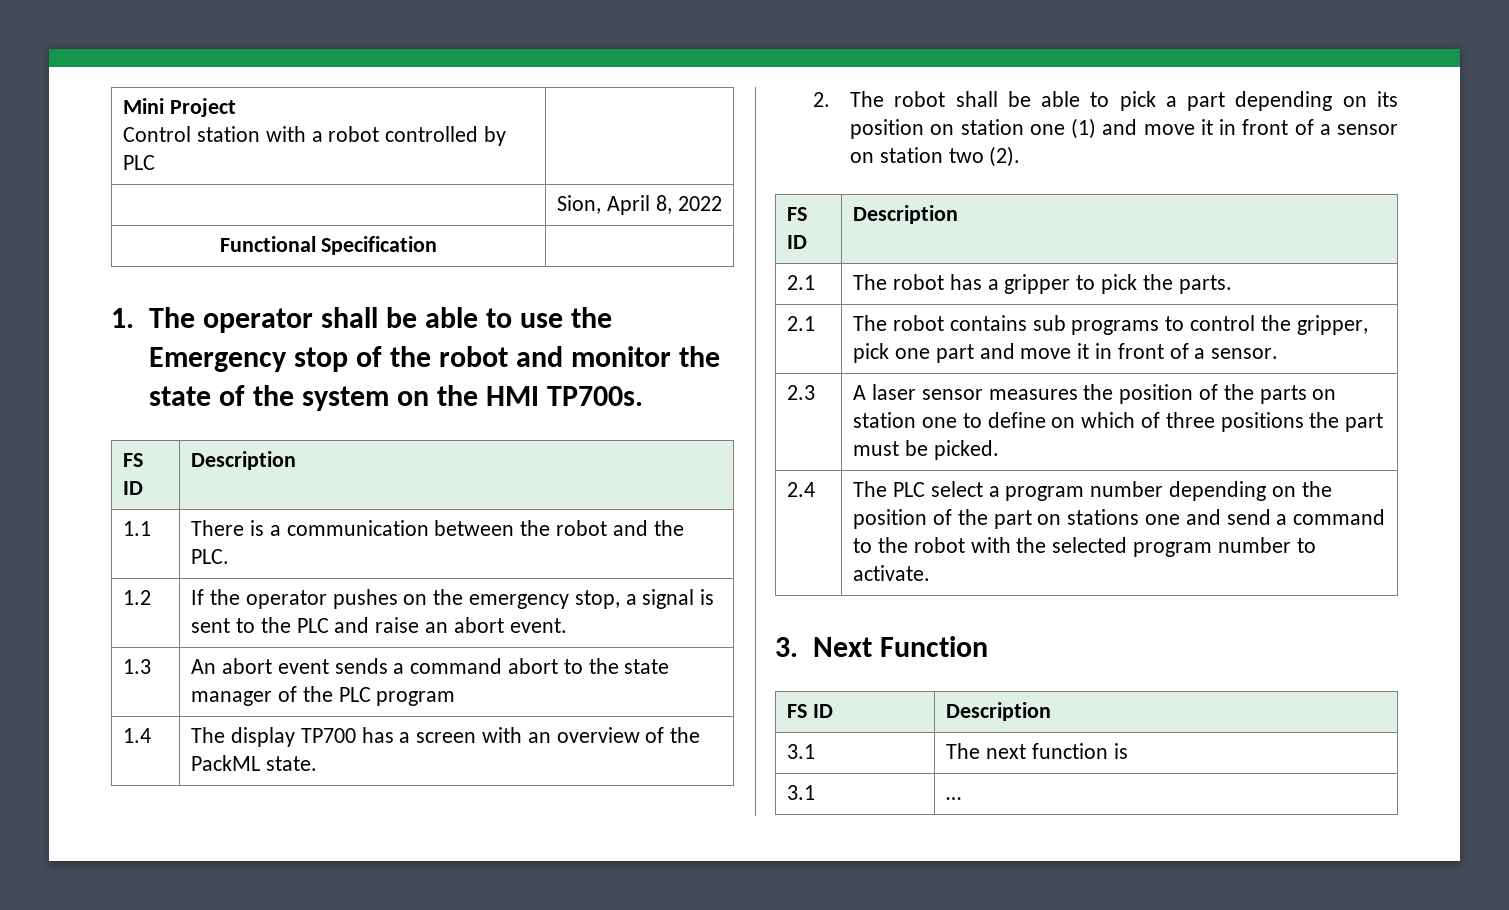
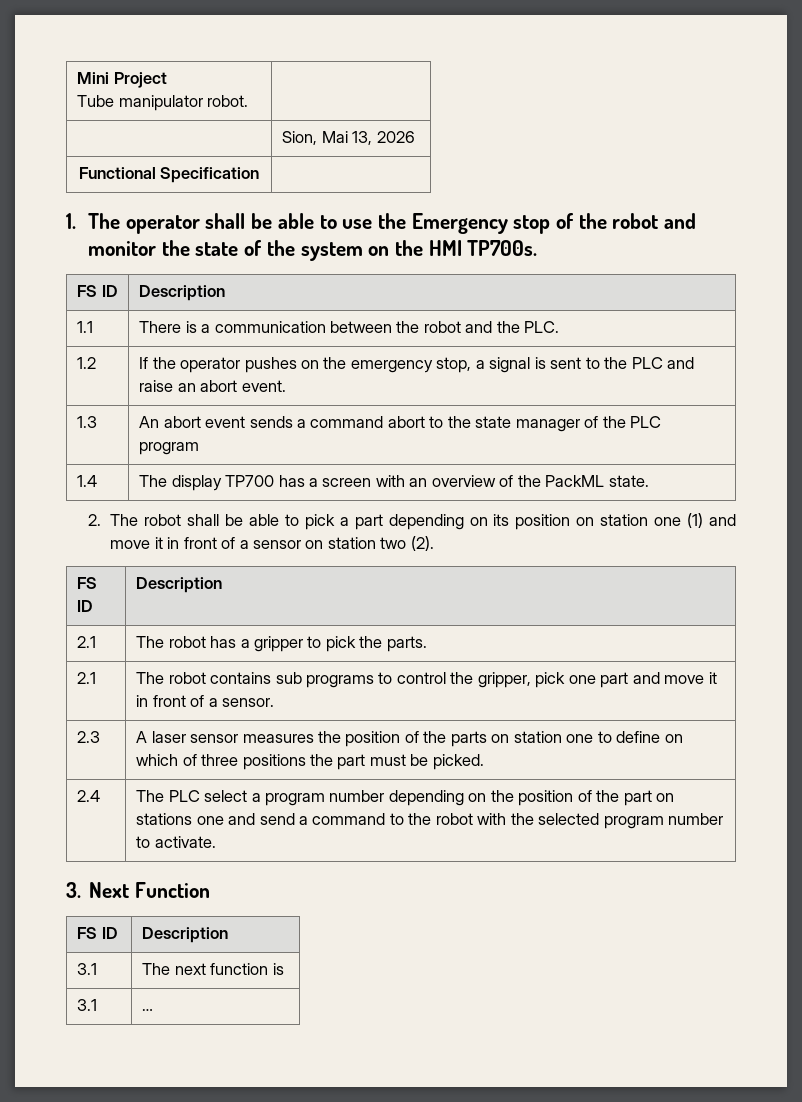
[123,126,506,146] [123,155,156,170] [557,195,722,215] Control station with a robot controlled by PLC | // | Sion, April 8, 2022 -> [77,95,249,111] [282,131,415,145] Tube manipulator robot. | // | Sion, Mai 13, 2026

